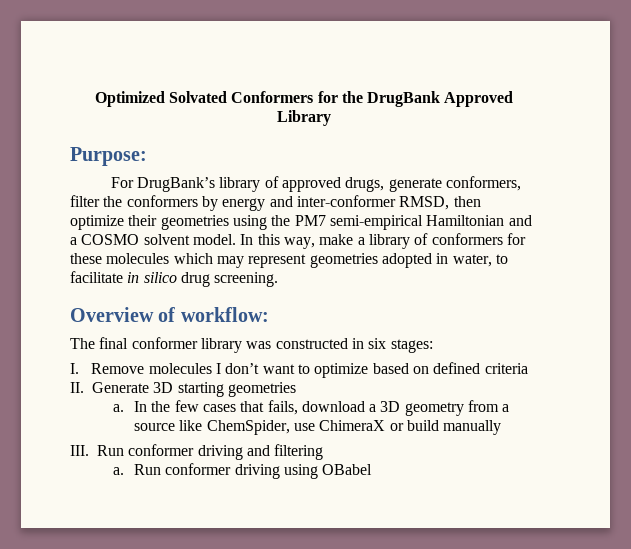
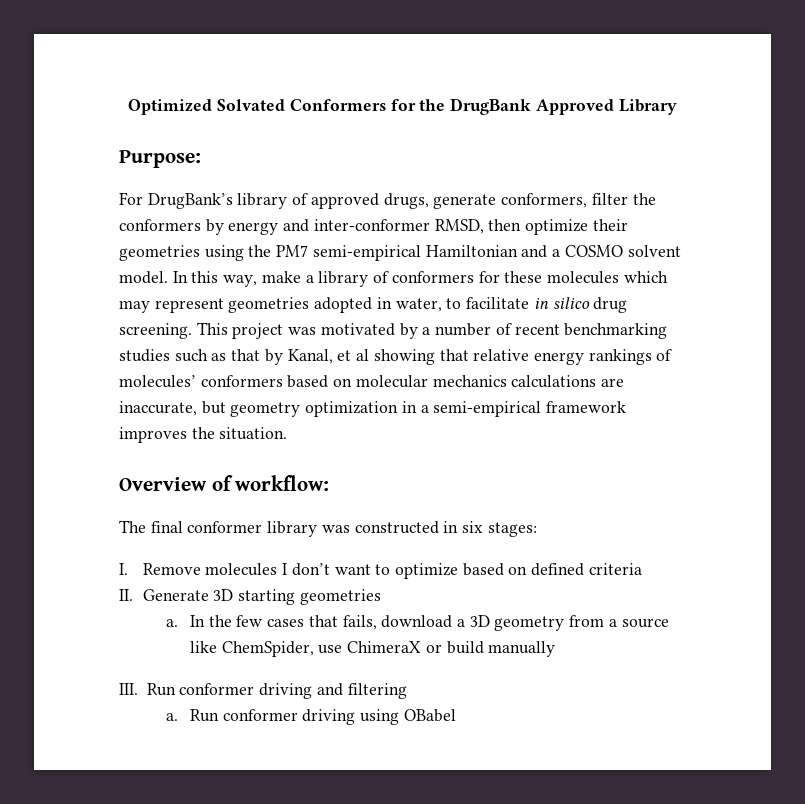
(279, 279) none -> [196,322,668,339] [119,349,673,365] [119,375,625,388] [119,401,627,417] [119,427,288,443] This project was motivated by a number of recent benchmarking studies such as that by Kanal, et al showing that relative energy rankings of molecules’ conformers based on molecular mechanics calculations are inaccurate, but geometry optimization in a semi-empirical framework improves the situation.

